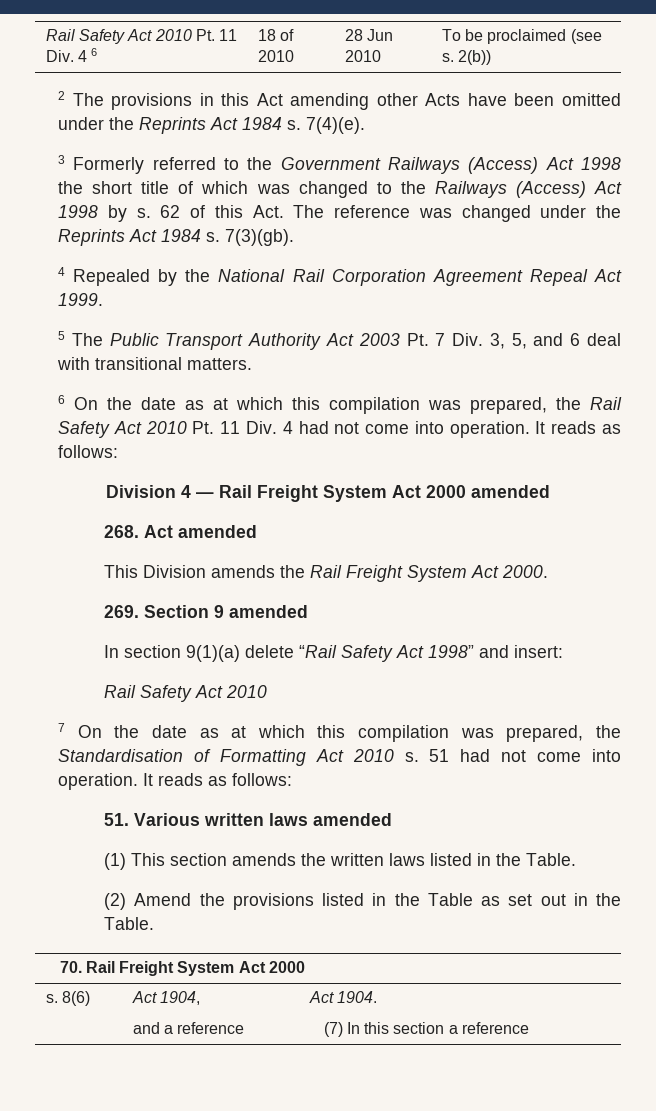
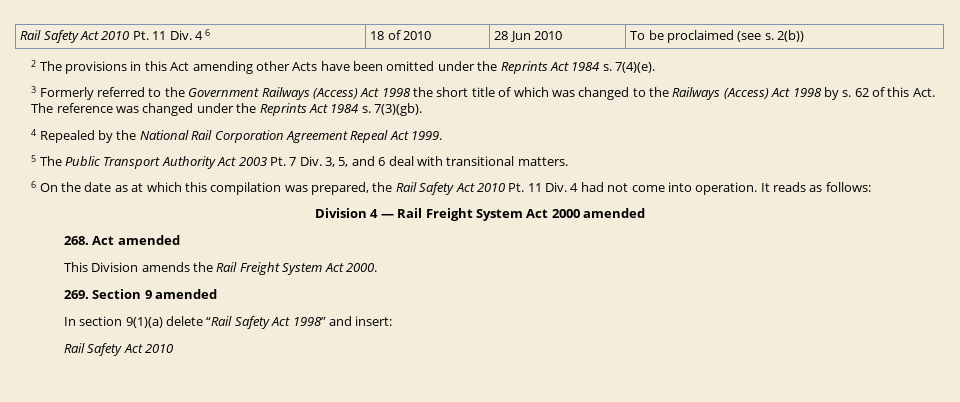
[58,723,621,742] [58,749,622,766] [58,773,293,790] [104,813,393,826] [104,853,577,870] [104,893,621,910] [104,917,155,930] [59,961,306,976] [45,991,90,1006] [131,991,200,1005] [132,1022,245,1034] [308,991,377,1003] [323,1022,530,1037] // 7 On the date as at which this compilation was prepared, the Standardisation of Formatting Act 2010 s. 51 had not come into operation. It reads as follows: // 51. Various written laws amended // (1) This section amends the written laws listed in the Table. // (2) Amend the provisions listed in the Table as set out in the Table. // 70. Rail Freight System Act 2000 // s. 8(6) | Act 1904, // and a reference | Act 1904. // (7) In this section a reference -> (174, 348) none

